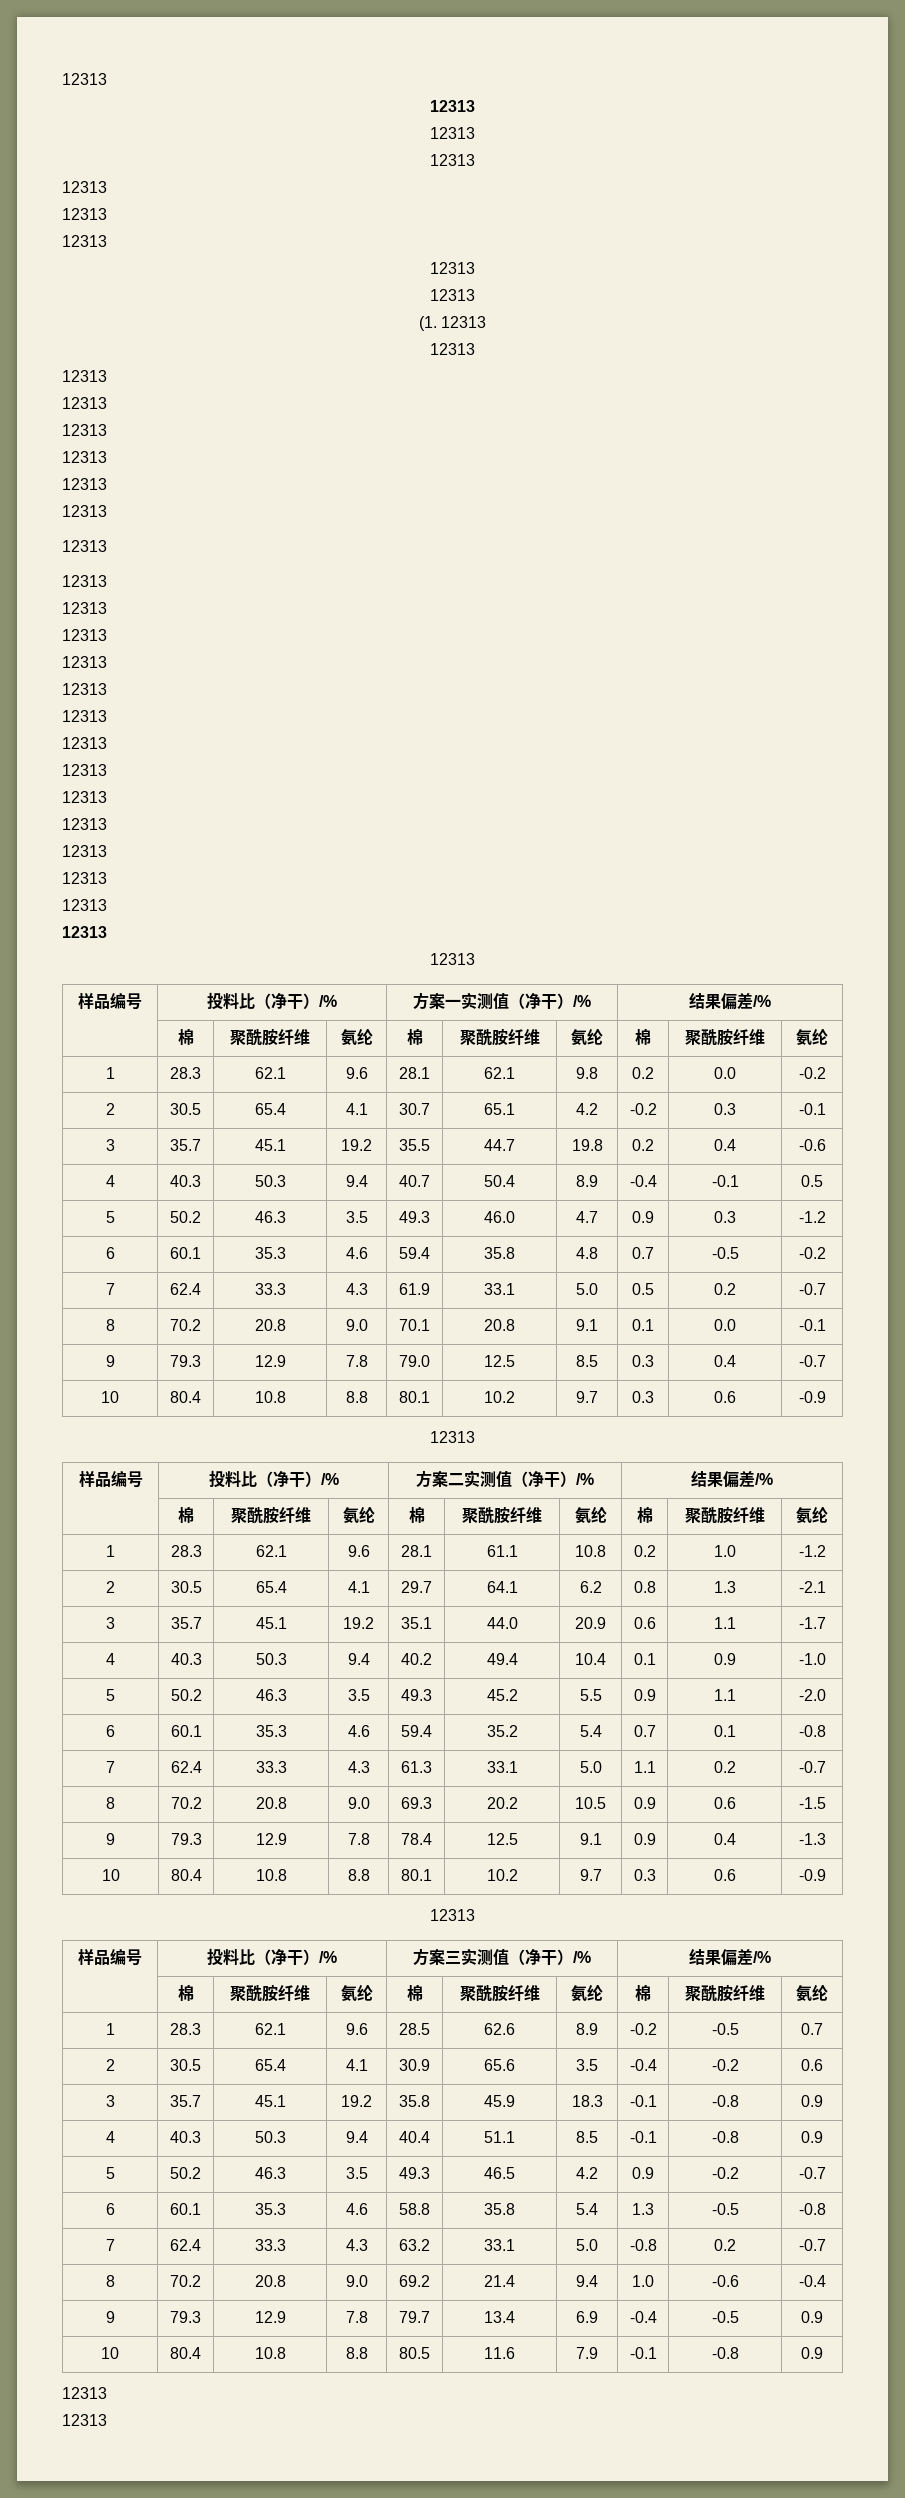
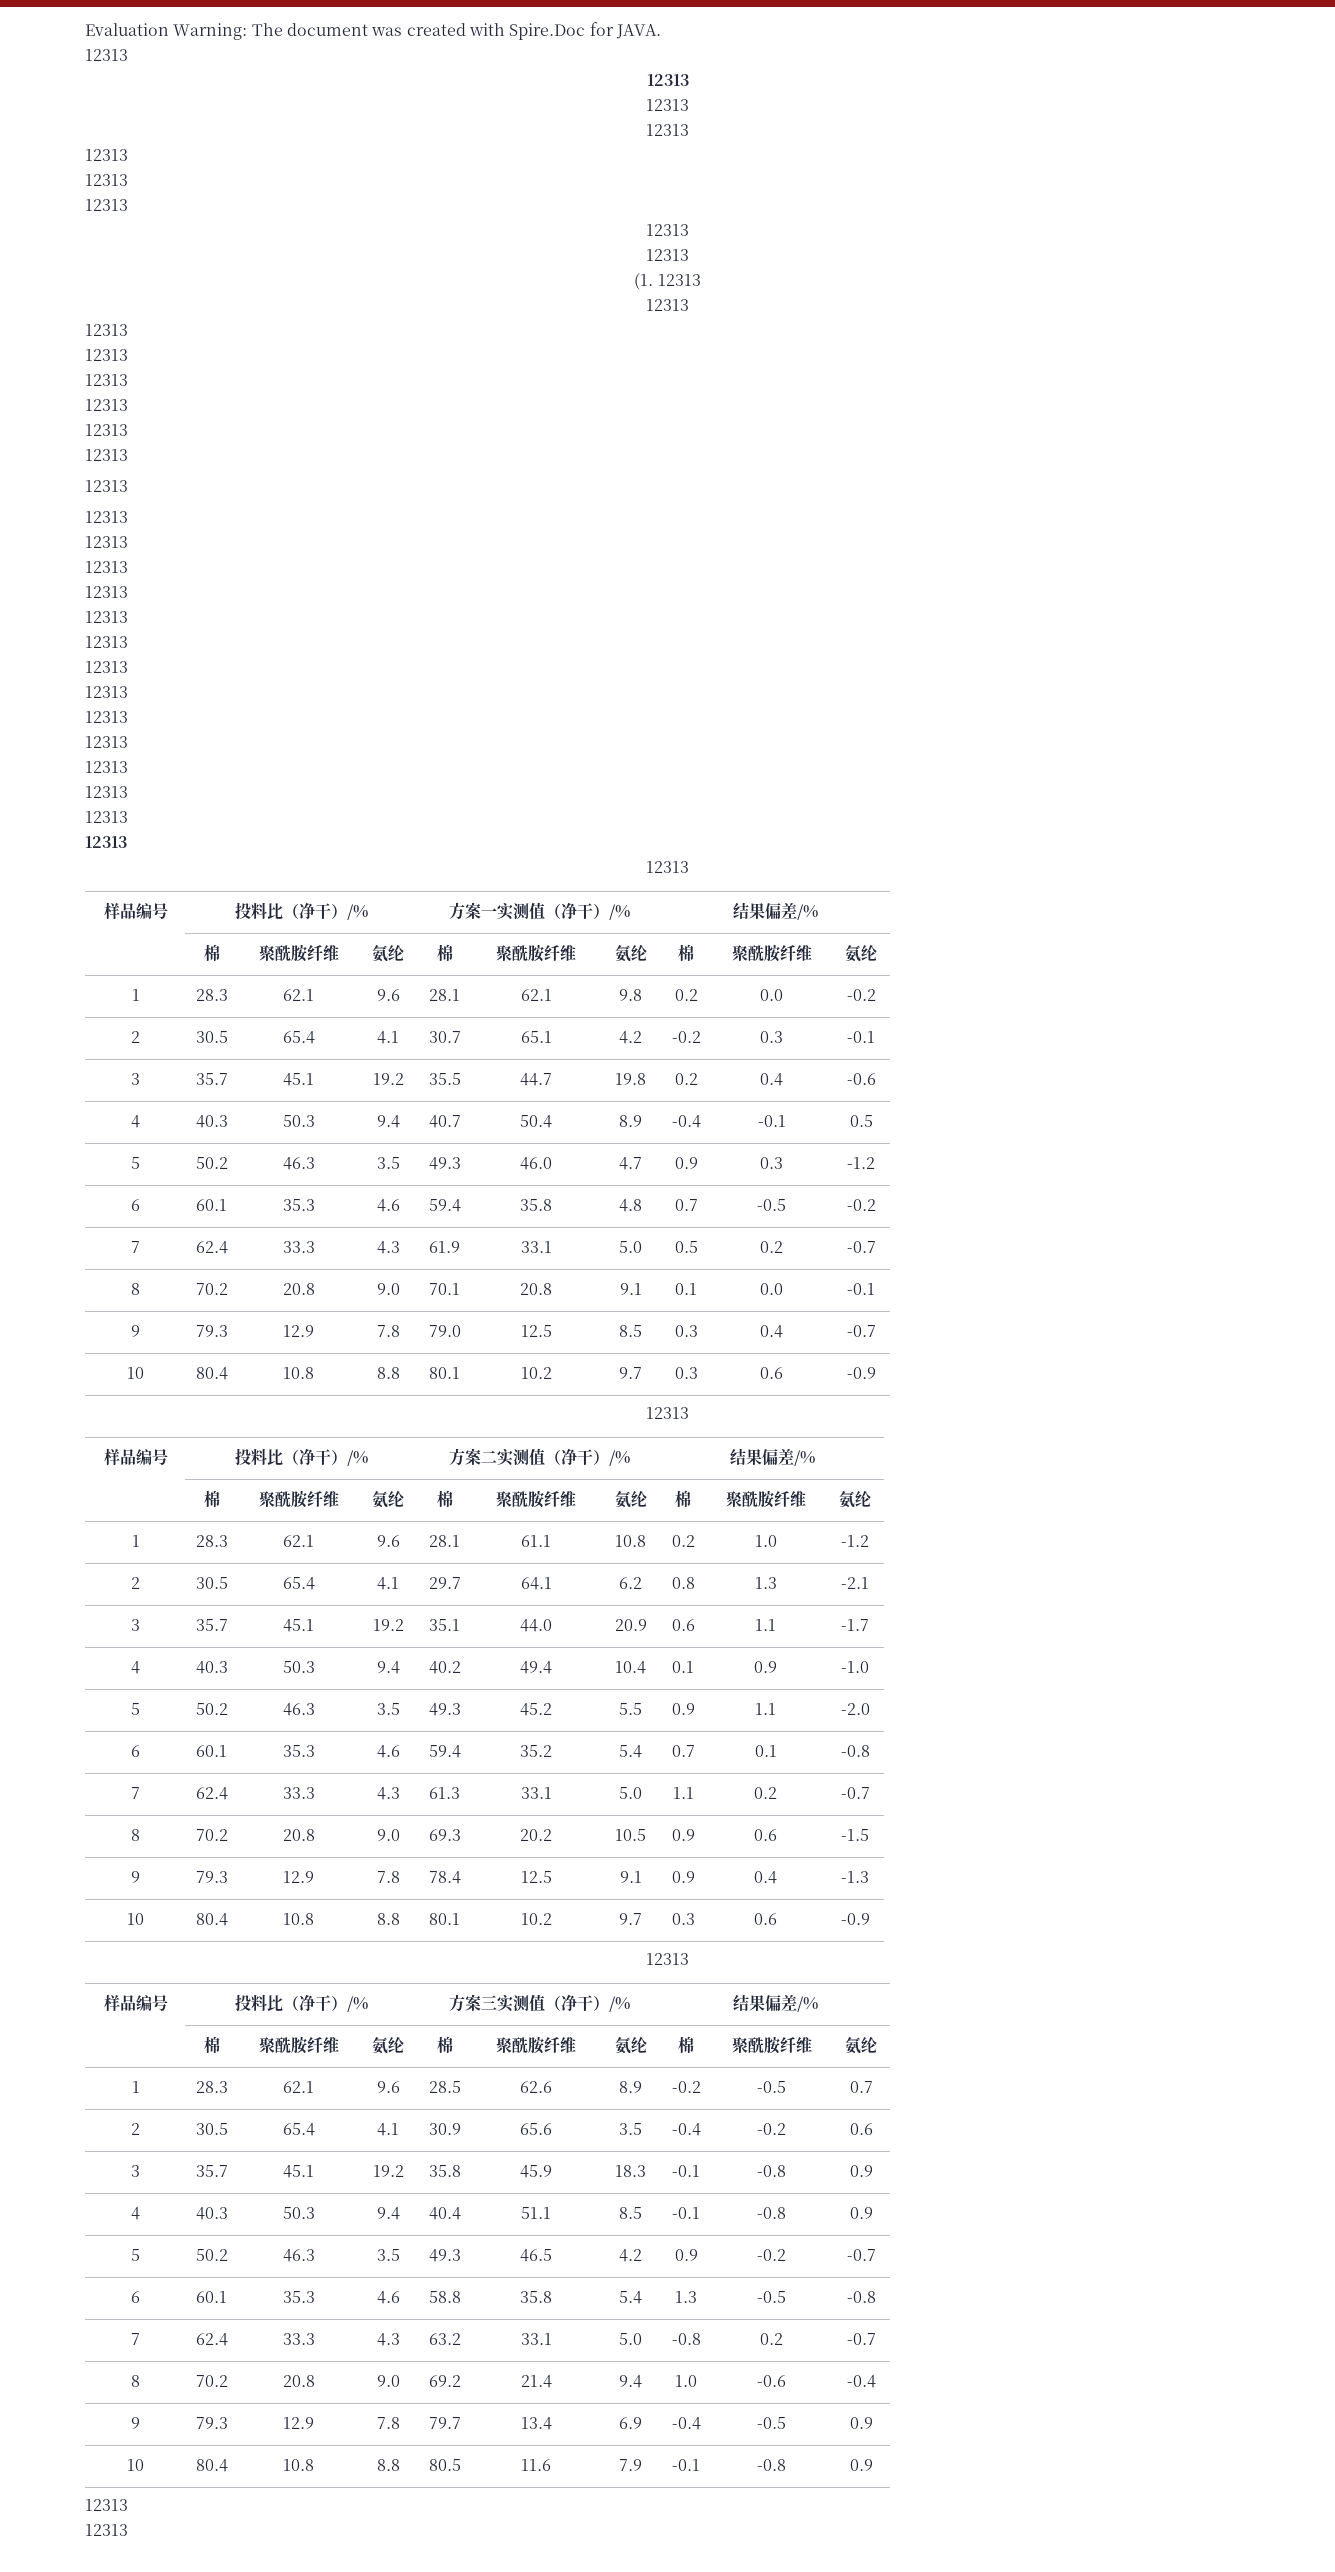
(62, 79) none -> [85,22,661,40] Evaluation Warning: The document was created with Spire.Doc for JAVA. //

